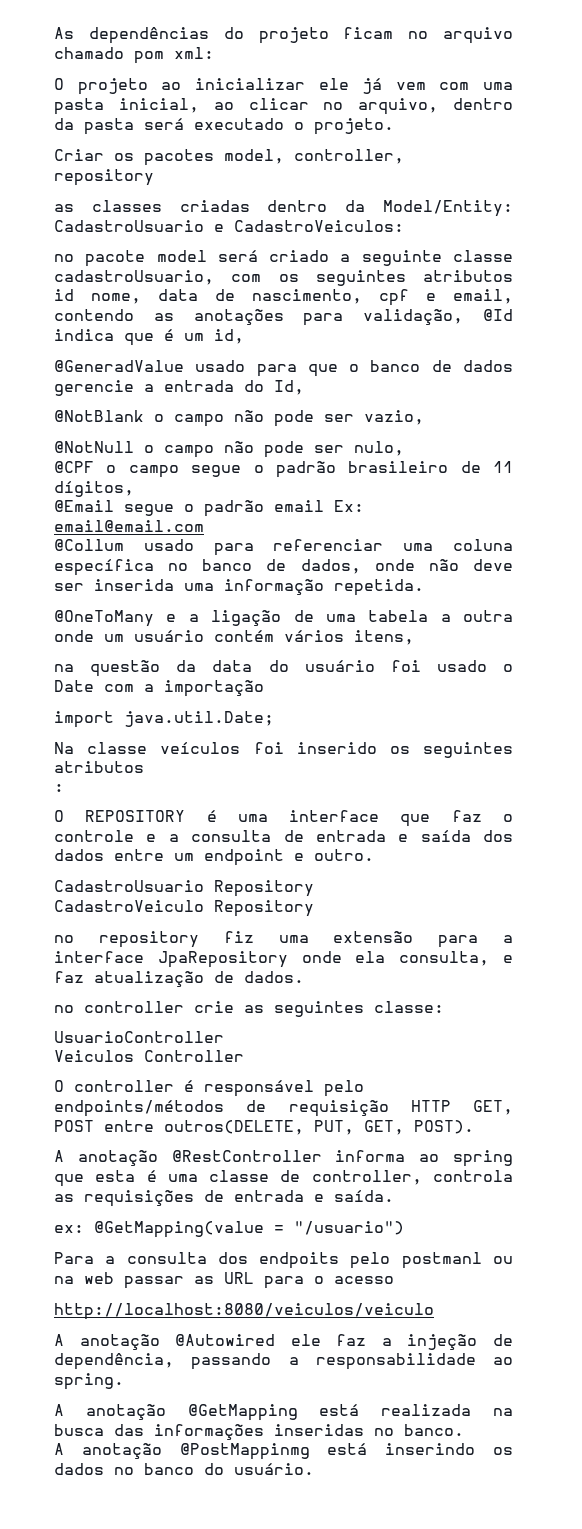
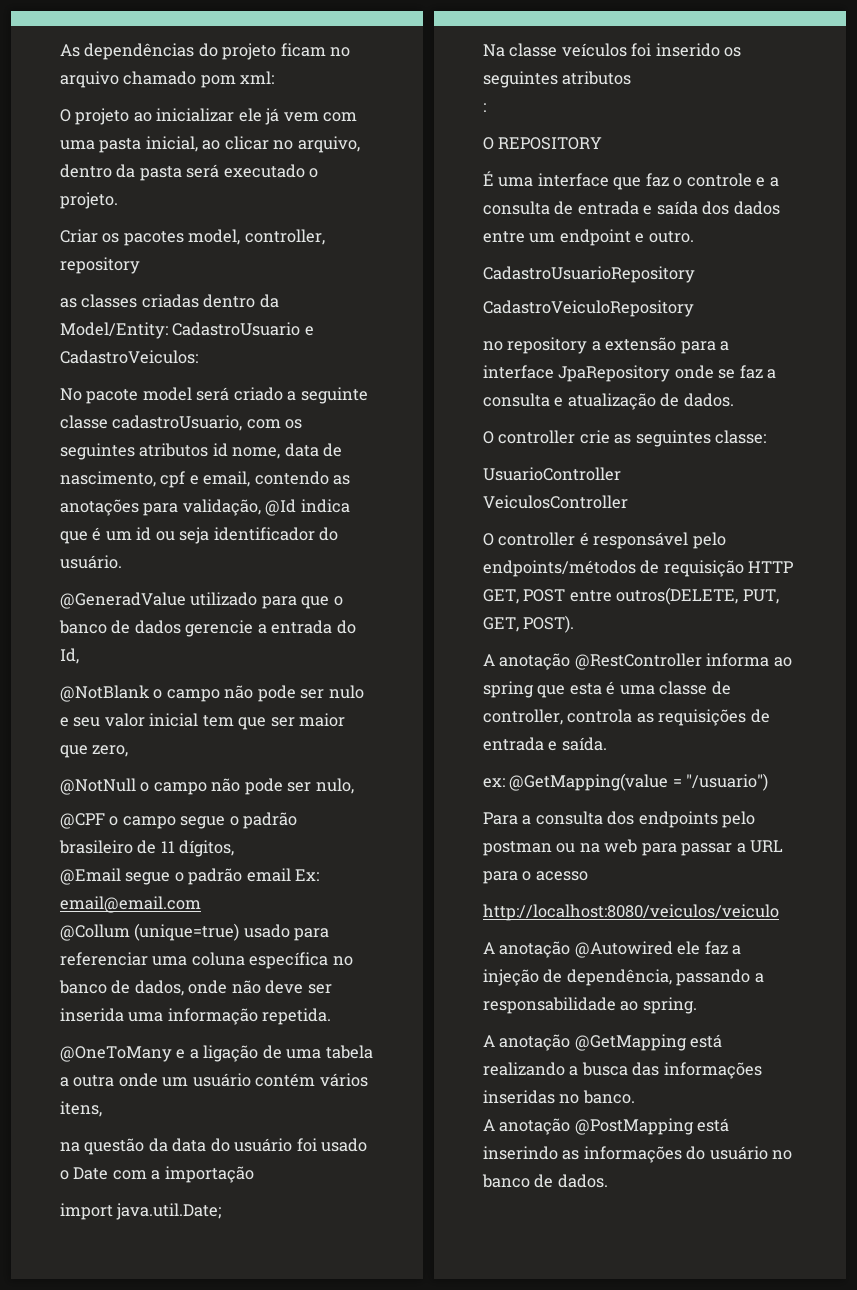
[54,254,74,262] no -> [60,388,82,401] No
[214,329,244,344] id, -> [136,527,339,544] [60,555,122,569] id ou seja identificador do usuário.
[195,360,246,372] usado -> [190,592,258,606] utilizado
[364,410,424,425] vazio, -> [328,685,364,699] [60,713,346,730] [60,745,129,758] nulo e seu valor inicial tem que ser maior que zero,
(124, 545) none -> [134,923,240,941] (unique=true)
[206,810,217,822] é -> [483,171,494,186] // É
[54,880,314,897] [54,900,314,917] CadastroUsuario Repository // CadastroVeiculo Repository -> [483,266,695,283] [483,300,694,317] CadastroUsuarioRepository // CadastroVeiculoRepository
[223,931,309,943] fiz uma -> [591,341,601,351] a
[355,951,513,966] [54,971,84,983] ela consulta, e faz -> [718,365,777,379] [483,393,564,407] se faz a consulta e
[54,1005,74,1013] no -> [483,431,494,444] O
[54,1050,244,1062] Veiculos Controller -> [483,495,628,509] VeiculosController
[259,1252,513,1269] [54,1272,214,1289] endpoits pelo postmanl ou na web passar as -> [638,811,756,828] [483,839,746,856] endpoints pelo postman ou na web para passar a
[381,1404,513,1416] realizada na -> [483,1062,579,1076] realizando a
[179,1443,310,1460] @PostMappinmg -> [574,1118,694,1135] @PostMapping
[493,1447,513,1455] [54,1463,314,1475] os dados no banco do usuário. -> [562,1146,793,1163] [482,1174,608,1188] as informações do usuário no banco de dados.

